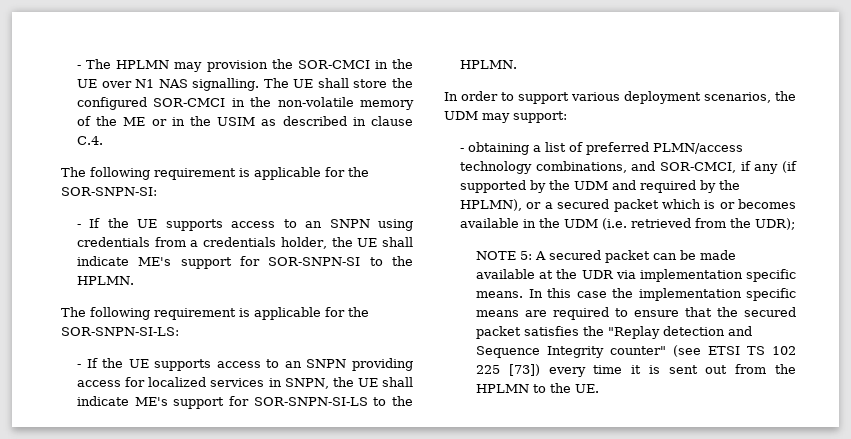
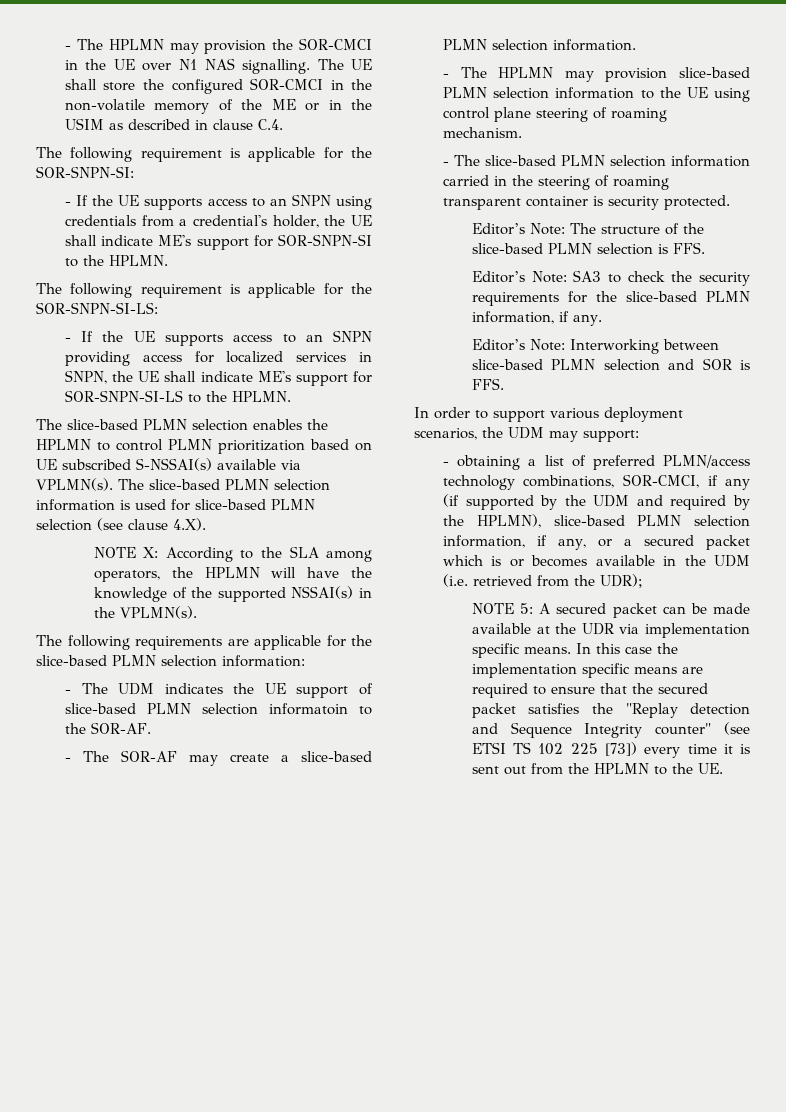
[203,237,277,247] credentials -> [192,215,267,226] credential's
(518, 64) none -> [36,419,328,431] [36,439,372,454] [36,458,301,471] [36,478,330,491] [36,499,315,511] [36,518,206,531] [93,546,372,562] [93,567,372,582] [93,586,373,602] [93,606,197,619] [36,635,372,650] [36,655,305,667] [64,683,373,698] [64,703,373,715] [64,722,151,734] [64,750,372,766] [442,39,636,51] [442,67,750,82] [442,87,750,102] [442,107,667,122] [442,127,522,138] [442,155,750,167] [442,175,669,190] [442,195,730,210] [471,223,704,235] [471,242,705,255] [471,270,750,286] [471,291,750,306] [471,311,602,326] [471,339,719,354] [471,358,750,371] [471,378,504,390] // The slice-based PLMN selection enables the HPLMN to control PLMN prioritization based on UE subscribed S-NSSAI(s) available via VPLMN(s). The slice-based PLMN selection information is used for slice-based PLMN selection (see clause 4.X). // NOTE X: According to the SLA among operators, the HPLMN will have the knowledge of the supported NSSAI(s) in the VPLMN(s). // The following requirements are applicable for the slice-based PLMN selection information: // - The UDM indicates the UE support of slice-based PLMN selection informatoin to the SOR-AF. // - The SOR-AF may create a slice-based PLMN selection information. // - The HPLMN may provision slice-based PLMN selection information to the UE using control plane steering of roaming mechanism. // - The slice-based PLMN selection information carried in the steering of roaming transparent container is security protected. // Editor’s Note: The structure of the slice-based PLMN selection is FFS. // Editor’s Note: SA3 to check the security requirements for the slice-based PLMN information, if any. // Editor’s Note: Interworking between slice-based PLMN selection and SOR is FFS.
[631,161,656,171] and -> (615, 481) none
(523, 205) none -> [553,515,750,527] [442,535,586,550] slice-based PLMN selection information, if any,

